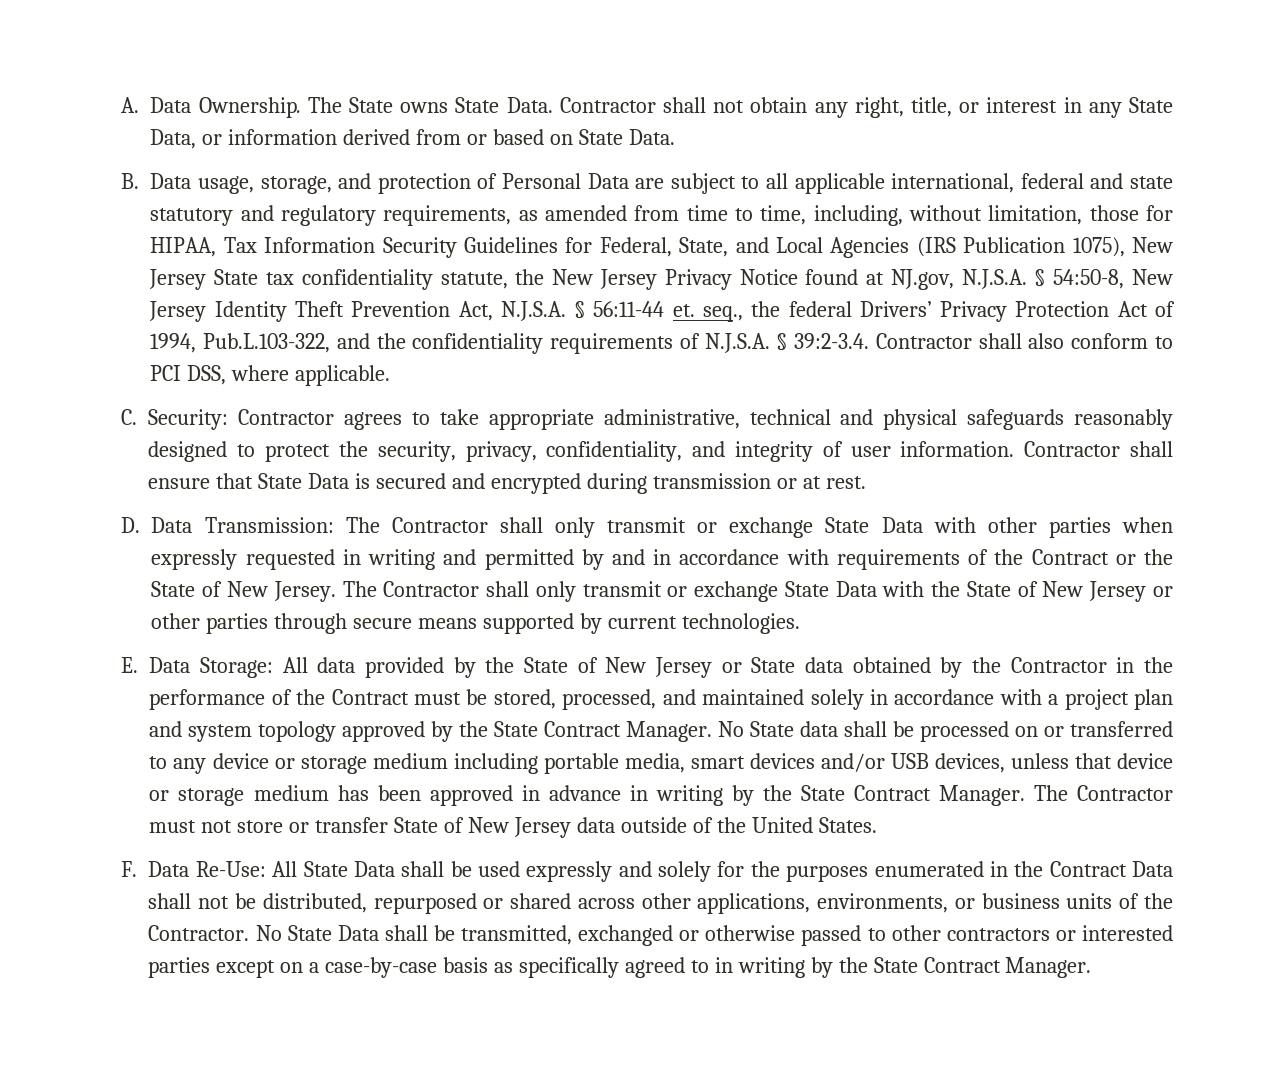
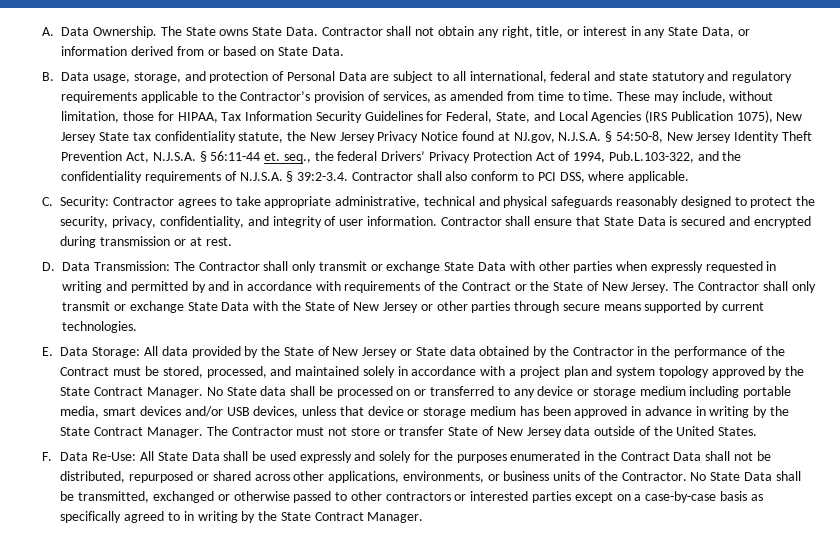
[794,173,885,194] applicable -> (466, 76) none
[383,205,512,226] requirements, -> [61,91,431,103] requirements applicable to the Contractor’s provision of services,
[760,205,903,226] time, including, -> [583,91,726,103] time. These may include,

